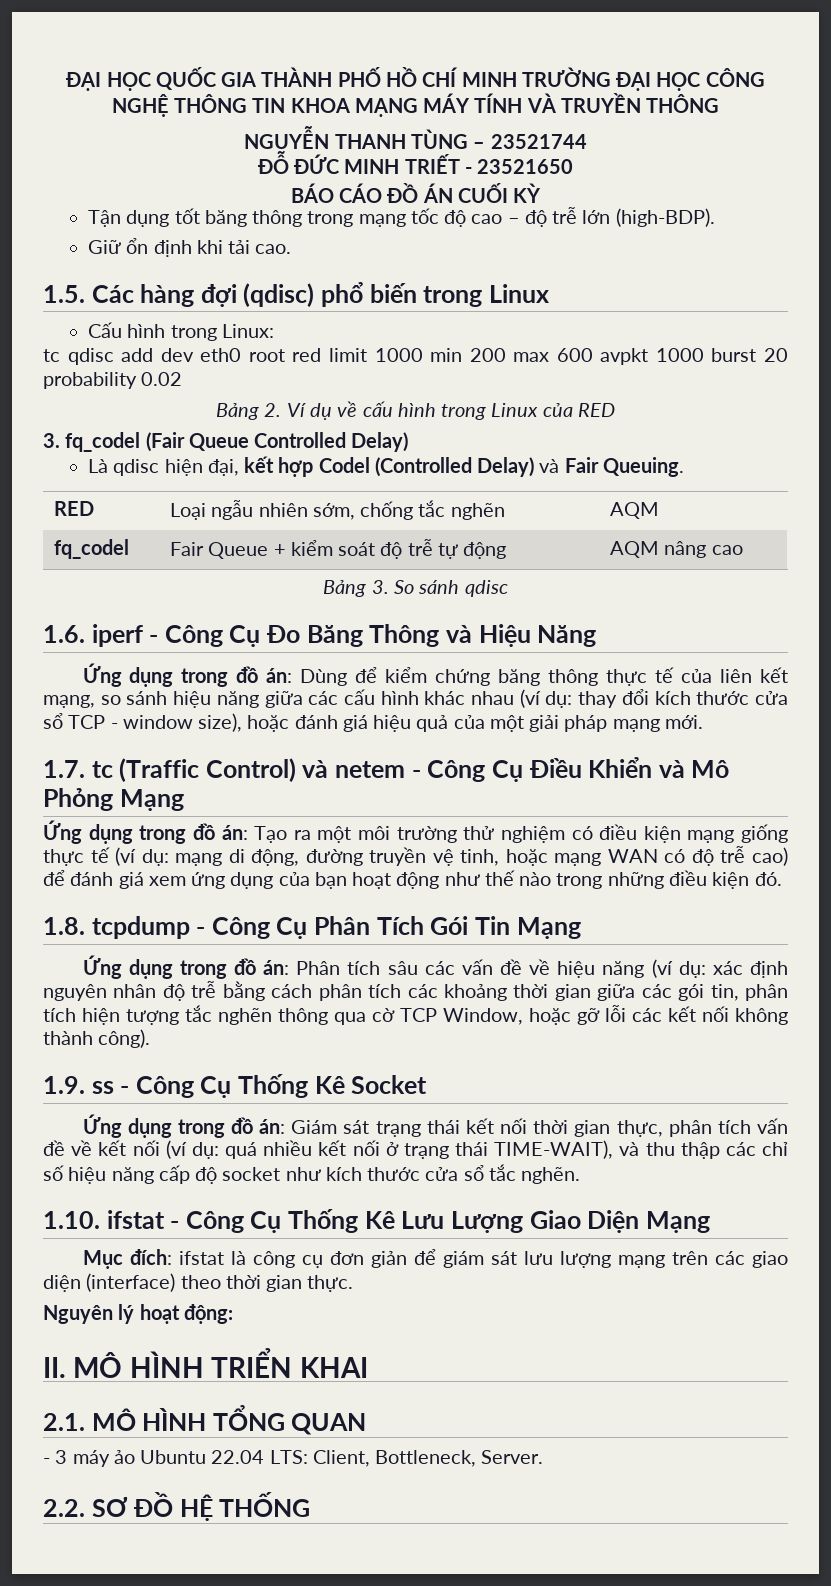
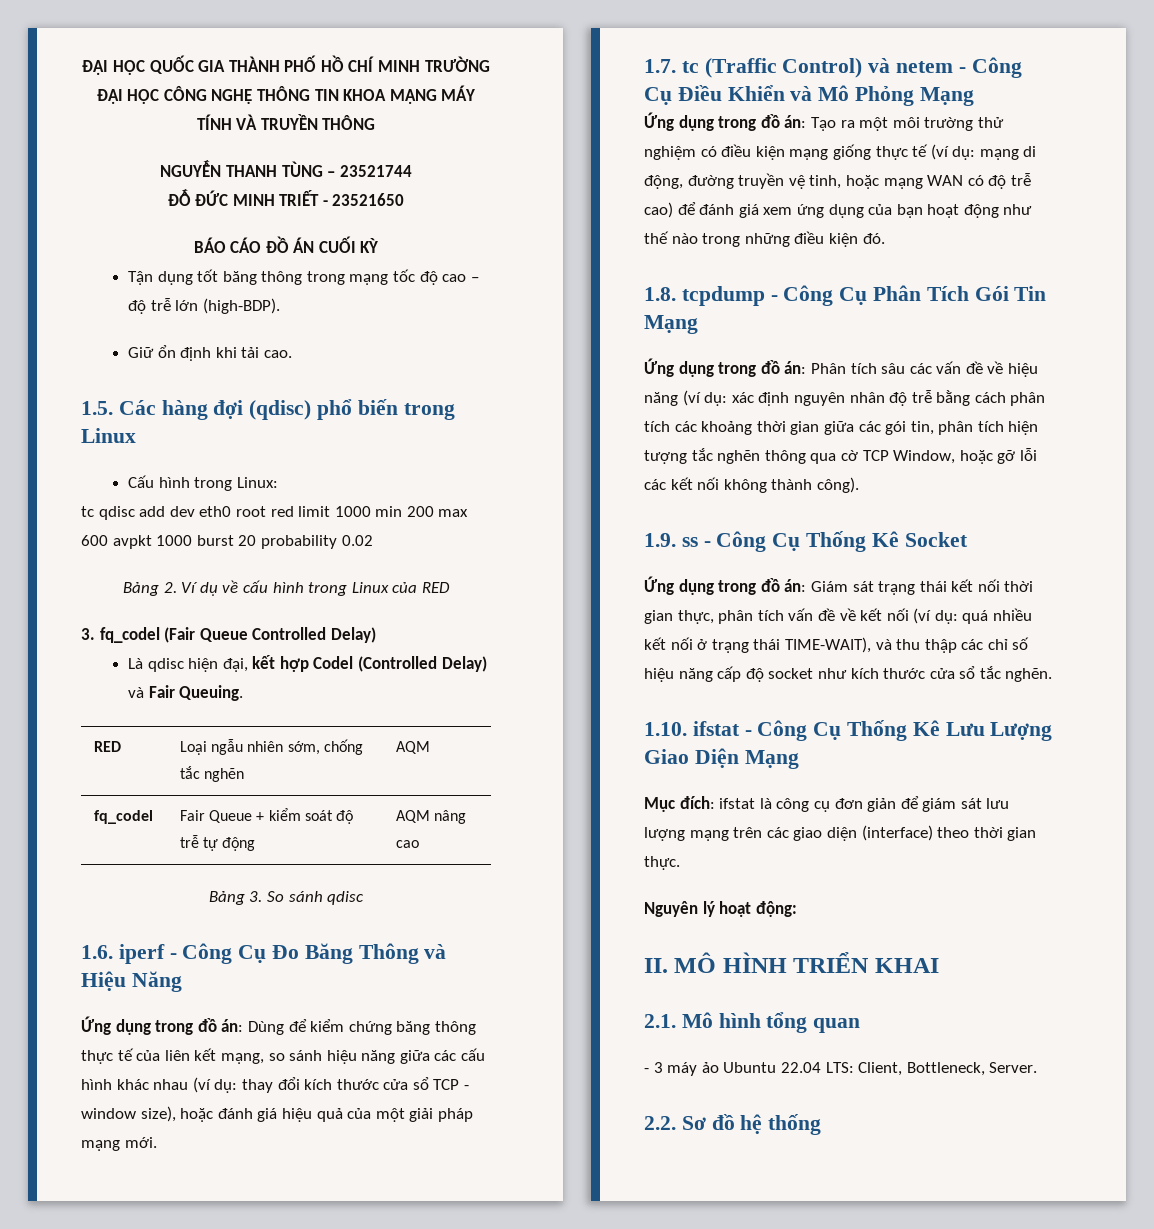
[91,1405,367,1435] MÔ HÌNH TỔNG QUAN -> [681,1012,861,1033] Mô hình tổng quan
[91,1492,311,1521] SƠ ĐỒ HỆ THỐNG -> [681,1114,822,1135] Sơ đồ hệ thống

